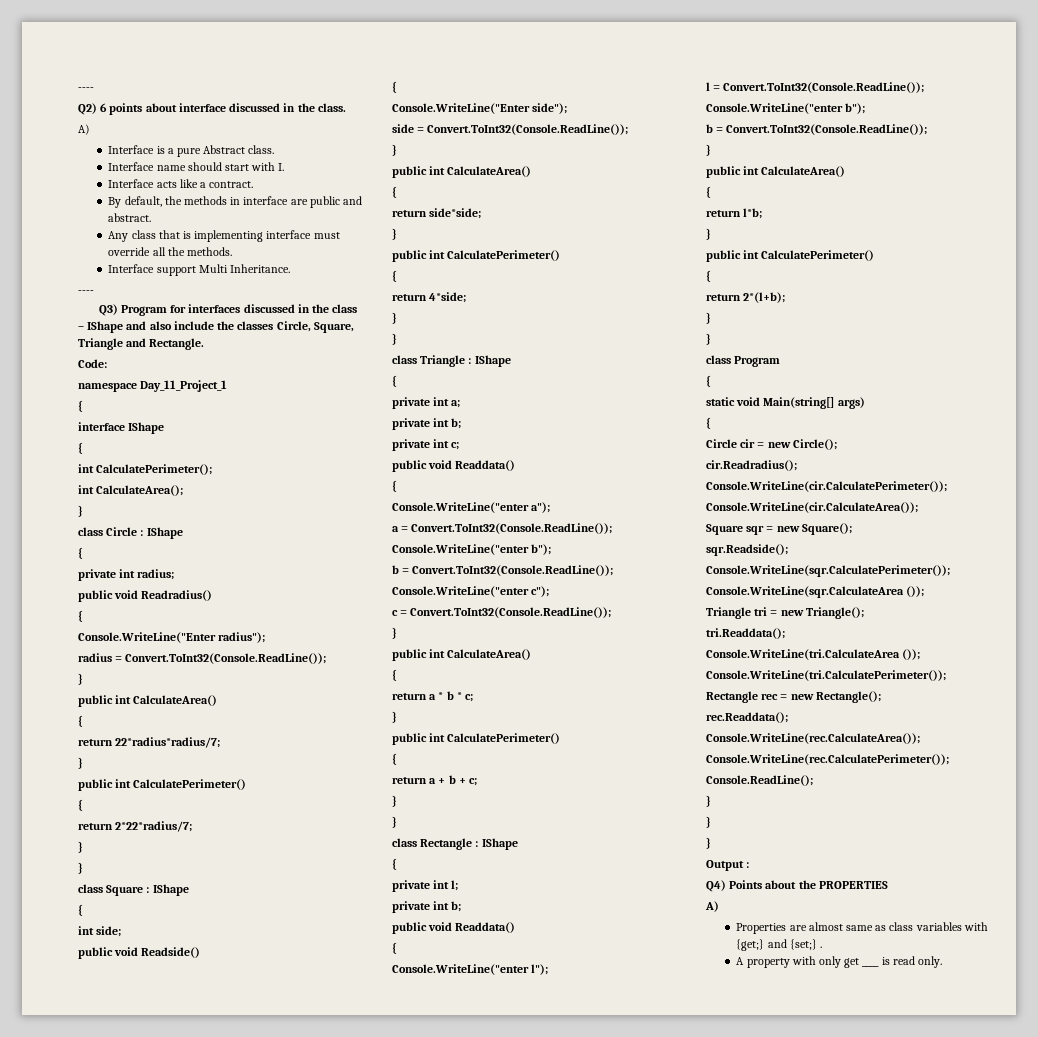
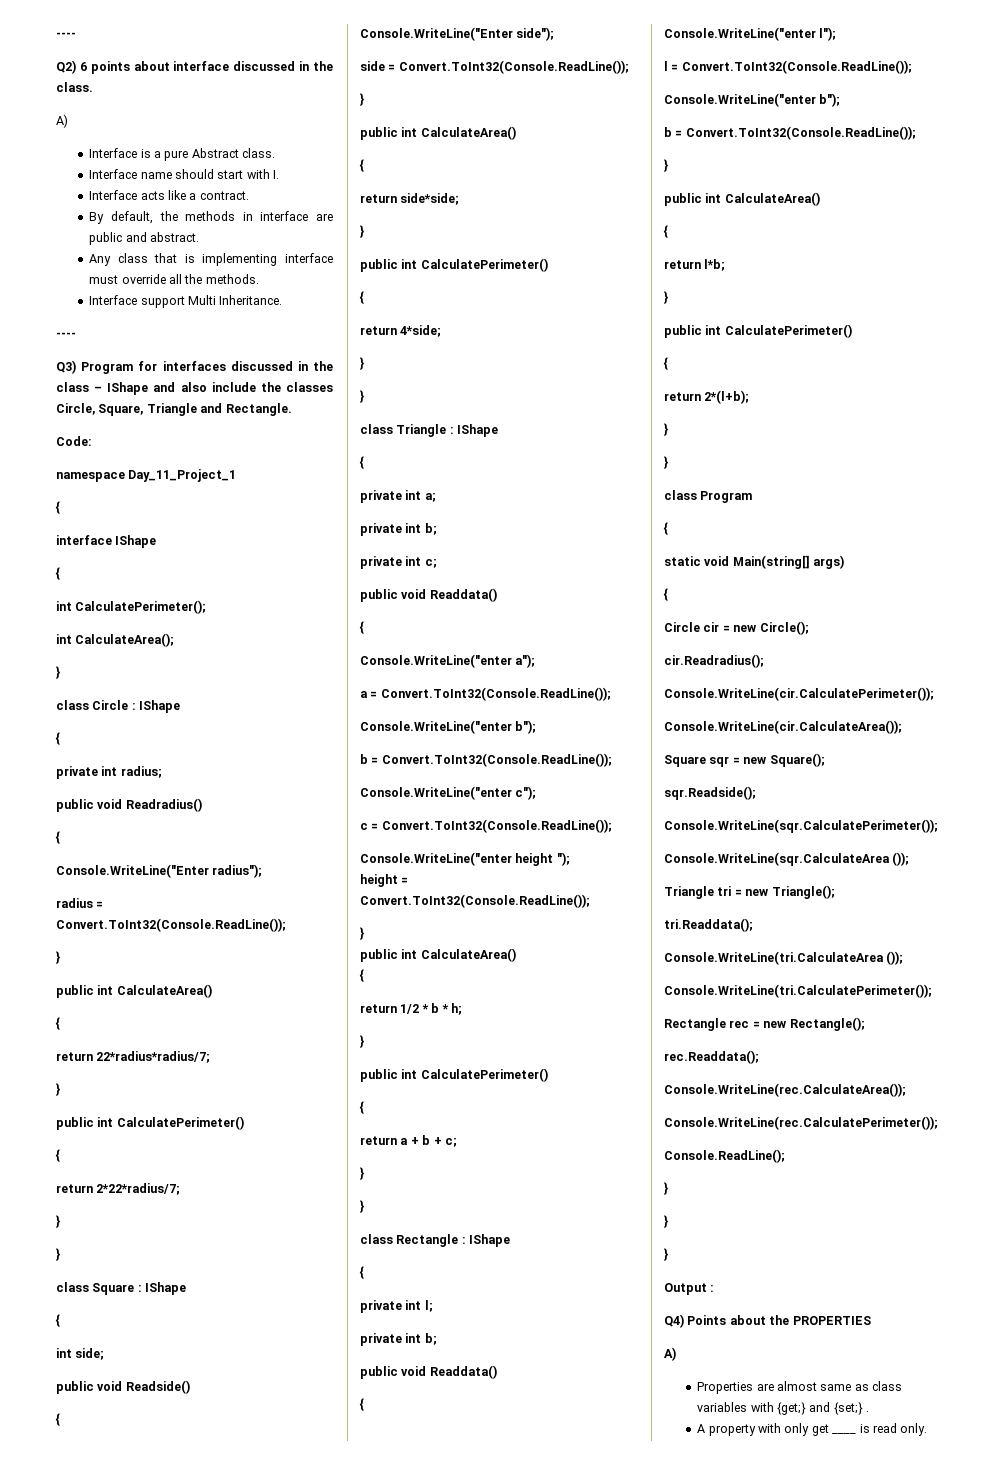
[392,627,397,639] [392,649,532,661] [392,669,397,681] [392,693,437,700] // } // public int CalculateArea() // { // return a -> [360,852,570,866] [360,874,409,887] [360,894,590,908] [360,927,364,940] [360,948,516,962] [359,969,364,982] [360,1004,420,1014] // Console.WriteLine("enter height "); // height = Convert.ToInt32(Console.ReadLine()); // } // public int CalculateArea() // { // return 1/2
[465,694,474,702] c; -> [450,1003,462,1015] h;

